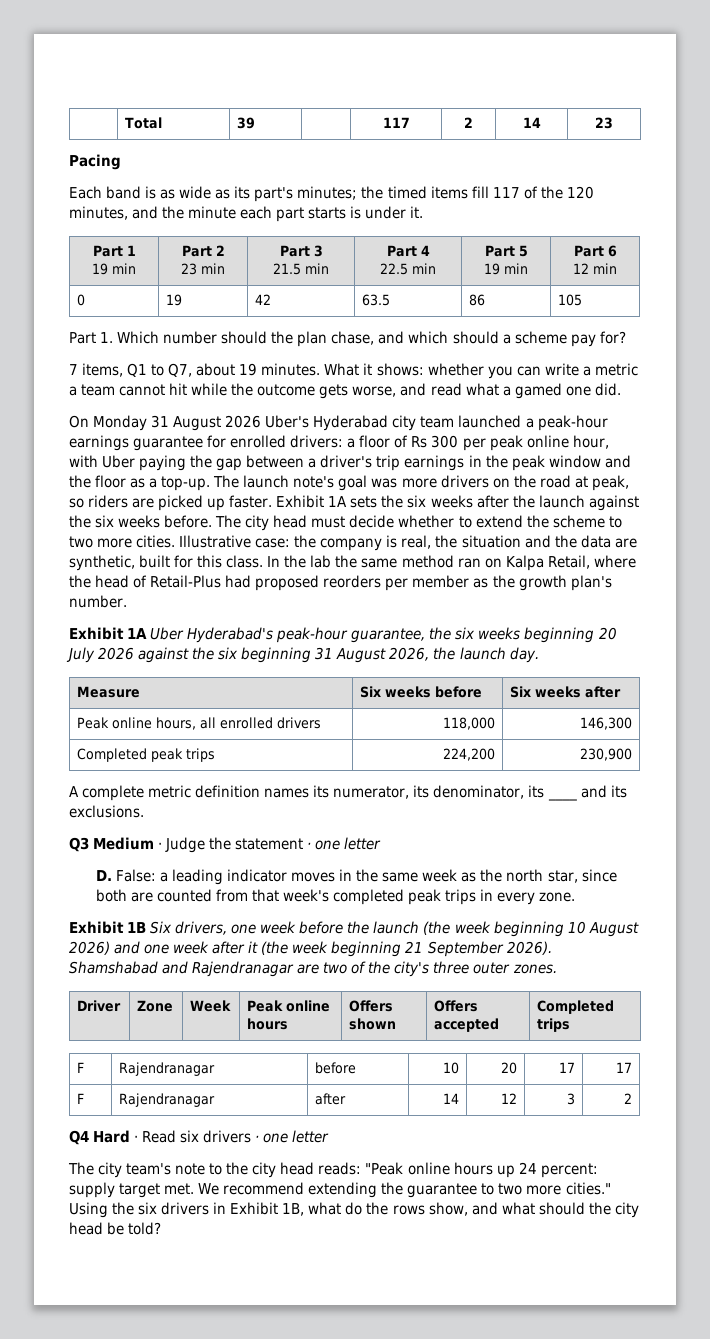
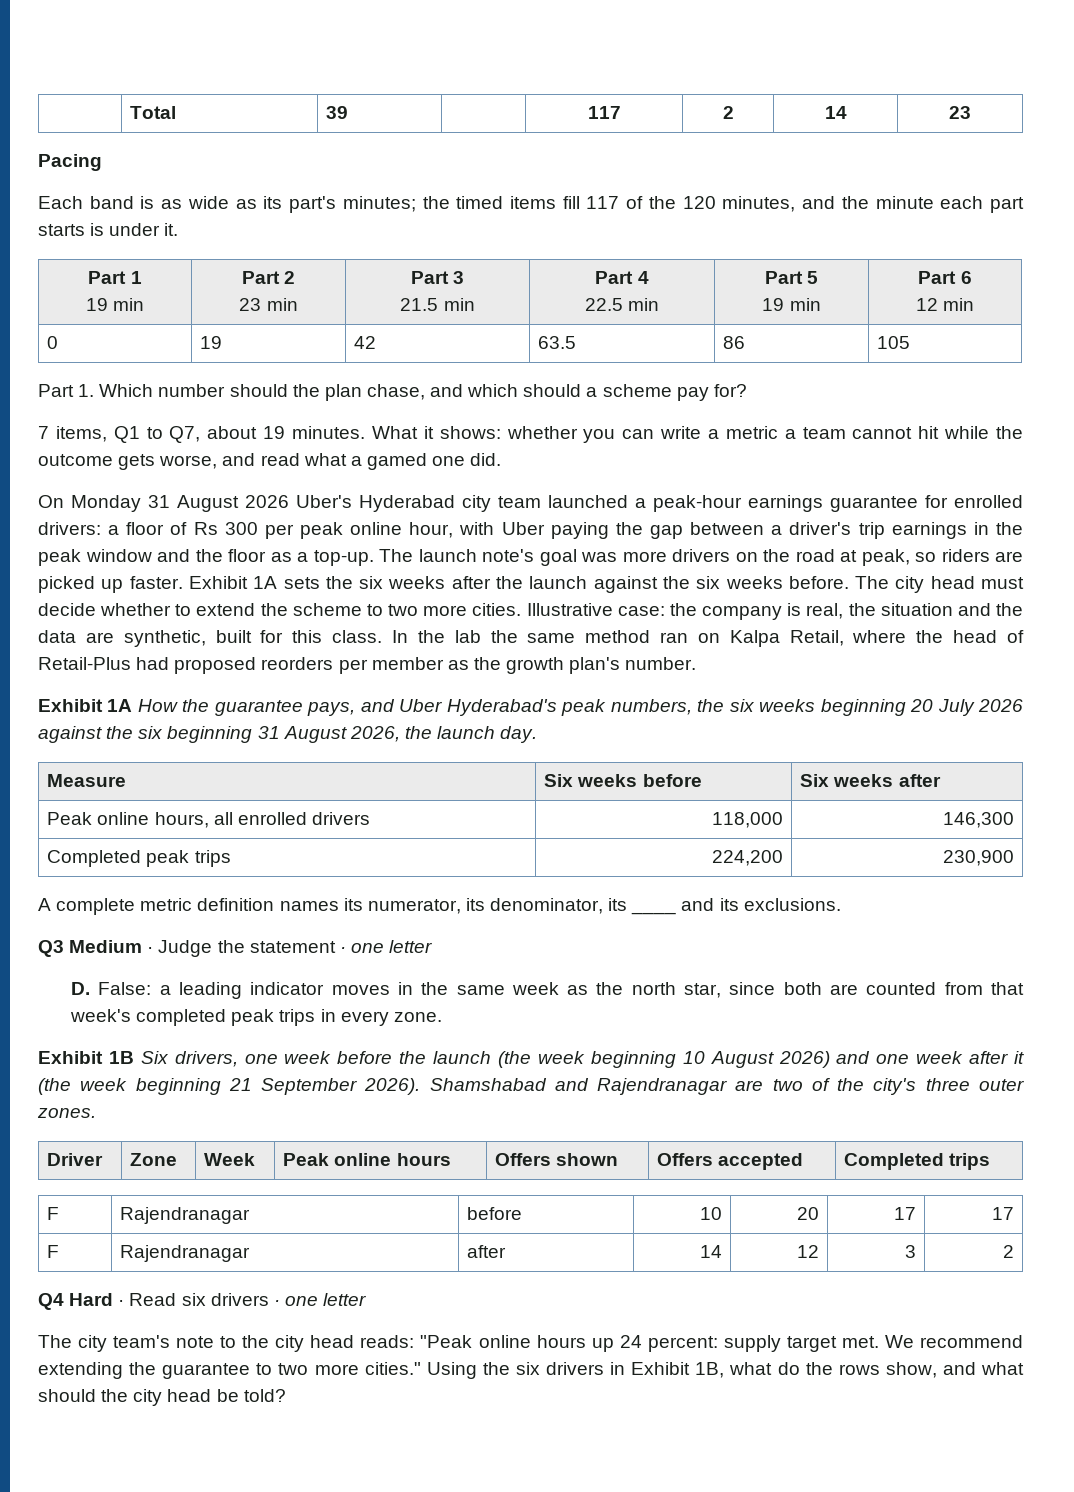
[150,627,426,643] Uber Hyderabad's peak-hour guarantee, -> [137,699,692,716] How the guarantee pays, and Uber Hyderabad's peak numbers,

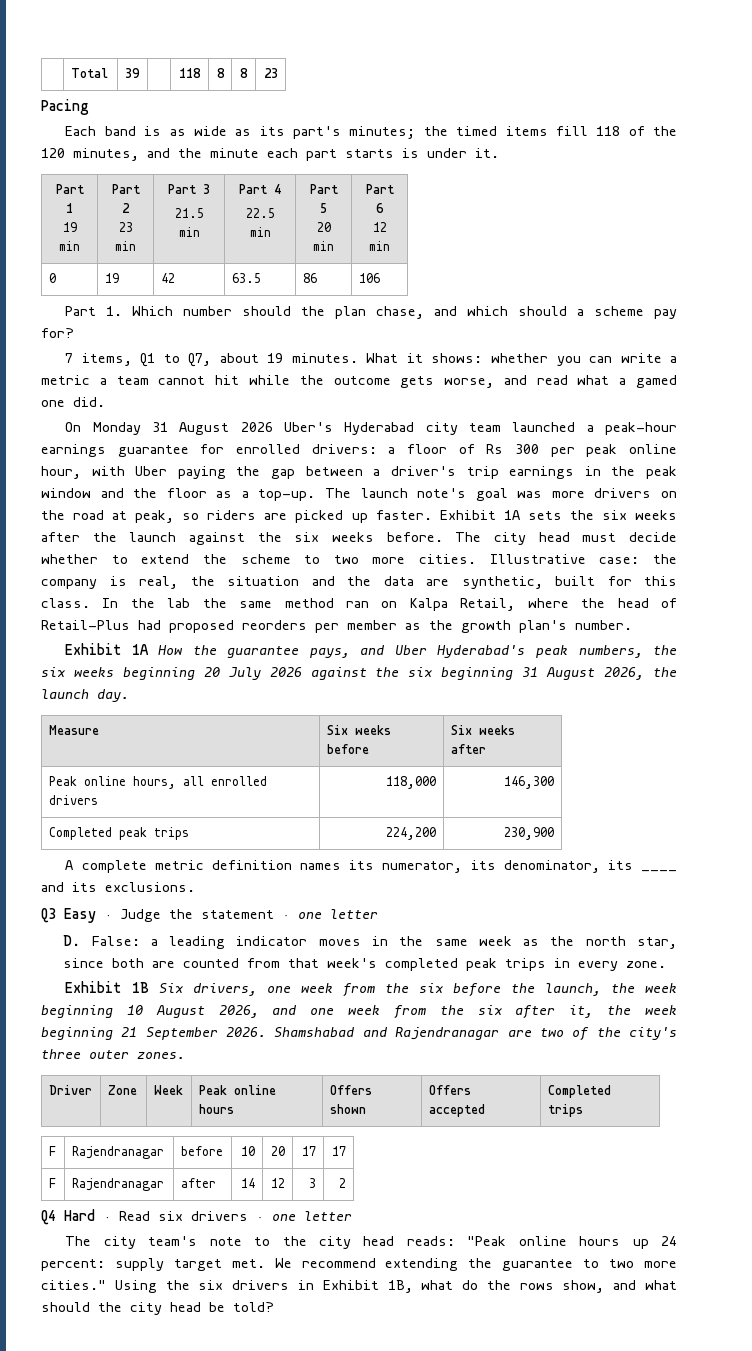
[587,106,621,119] [722,106,734,119] [824,106,847,119] 117 | 2 | 14 -> [179,68,201,78] [216,68,225,78] [240,68,248,78] 118 | 8 | 8
[586,196,620,209] 117 -> [596,126,621,136] 118
[762,298,785,311] 19 -> [316,222,331,232] 20
[877,336,911,349] 105 -> [358,273,380,283] 106
[69,940,143,953] Medium -> [64,908,96,923] Easy
[337,1051,532,1068] before the launch (the -> [342,983,635,997] from the six before the launch, the
[778,1051,830,1068] 2026) -> [218,1005,259,1018] 2026,
[969,1051,1025,1064] [38,1078,71,1095] after it (the -> [393,1005,632,1019] from the six after it, the
[364,1078,421,1095] 2026). -> [226,1027,267,1037] 2026.

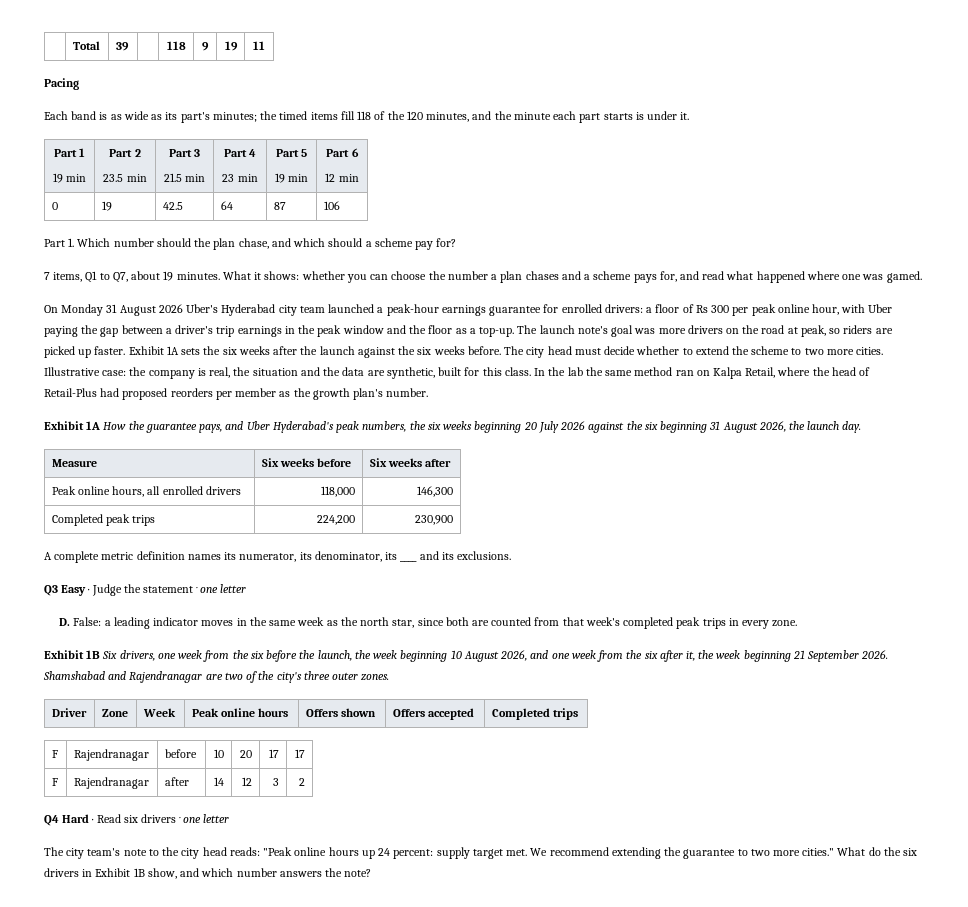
[216,68,225,78] [240,68,248,78] [263,68,278,78] 8 | 8 | 23 -> [202,42,209,51] [224,41,238,51] [253,41,265,50] 9 | 19 | 11
[118,222,133,232] 23 -> [103,174,124,182] 23.5
[245,208,275,218] 22.5 -> [222,174,235,182] 23
[316,222,331,232] 20 -> [274,173,285,183] 19
[160,273,175,283] [231,273,261,283] [302,273,317,283] 42 | 63.5 | 86 -> [162,202,183,210] [220,201,233,210] [273,202,286,210] 42.5 | 64 | 87
[620,353,678,363] [41,375,678,388] [41,397,105,407] write a metric a team cannot hit while the outcome gets worse, and read what a gamed one did. -> [391,271,922,283] choose the number a plan chases and a scheme pays for, and read what happened where one was gamed.
[114,1280,157,1293] Using -> [837,847,881,856] What do
[387,1280,678,1293] [41,1302,274,1315] 1B, what do the rows show, and what should the city head be told? -> [133,868,372,879] 1B show, and which number answers the note?

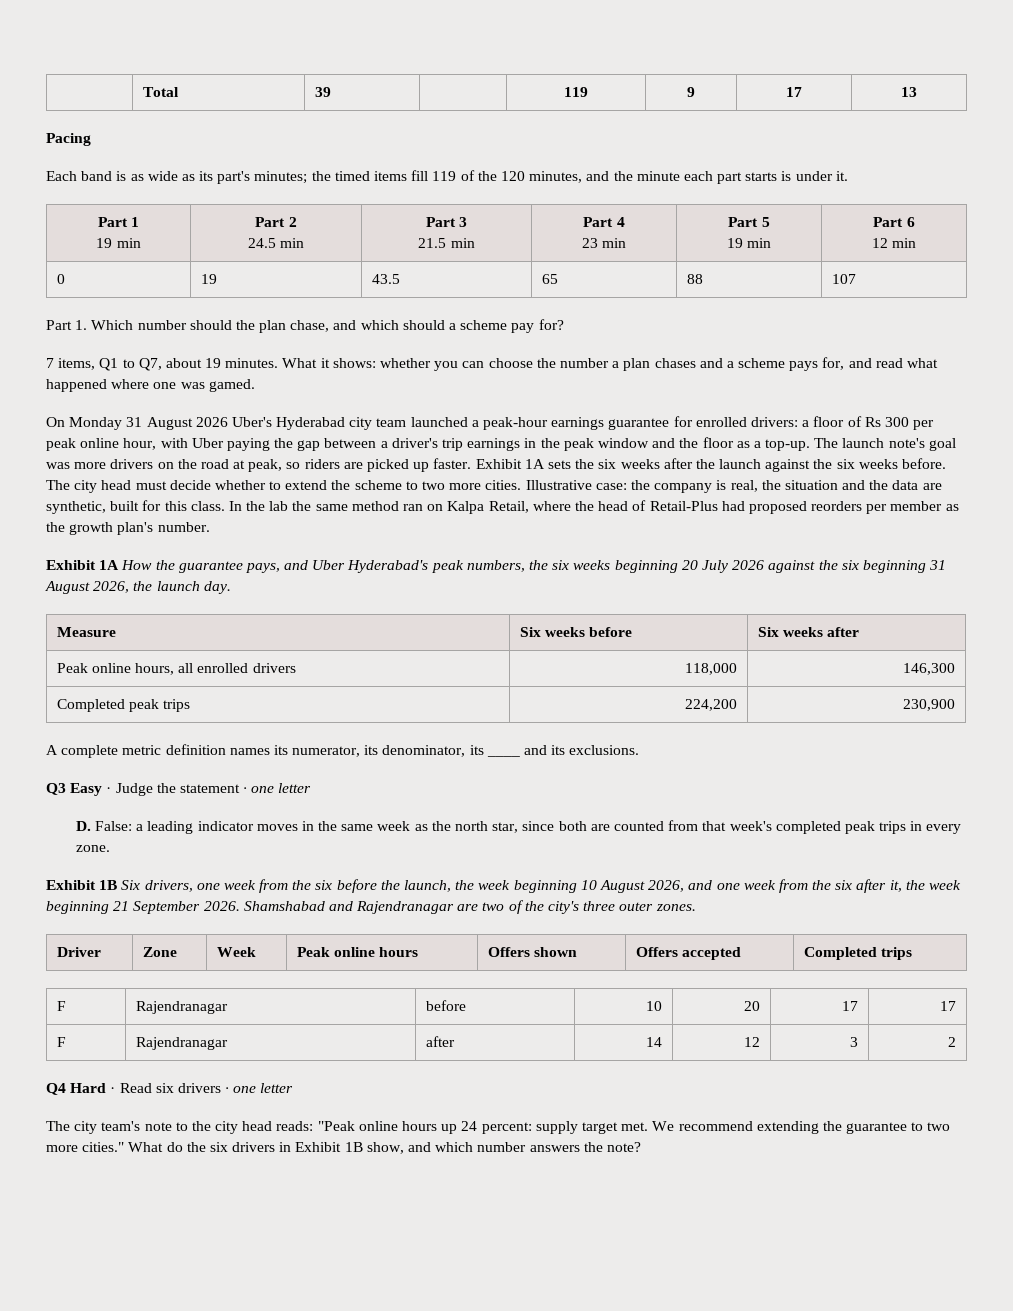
[166,41,186,50] 118 -> [564,87,588,97] 119
[224,41,238,51] [253,41,265,50] 19 | 11 -> [786,87,802,97] [901,87,917,97] 17 | 13
[357,111,372,120] 118 -> [432,171,457,181] 119
[103,174,124,182] 23.5 -> [247,238,276,248] 24.5
[162,202,183,210] [220,201,233,210] [273,202,286,210] [323,201,340,210] 42.5 | 64 | 87 | 106 -> [371,274,400,284] [541,274,558,284] [686,274,703,284] [831,274,856,284] 43.5 | 65 | 88 | 107

